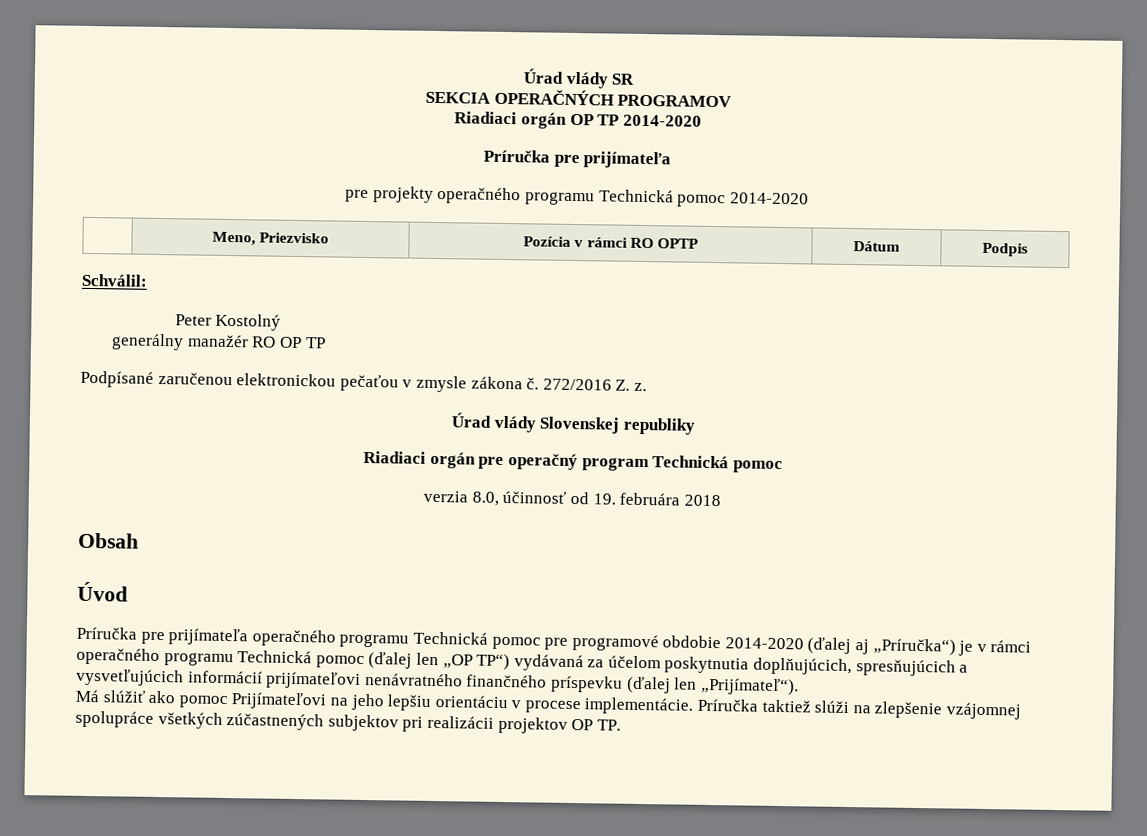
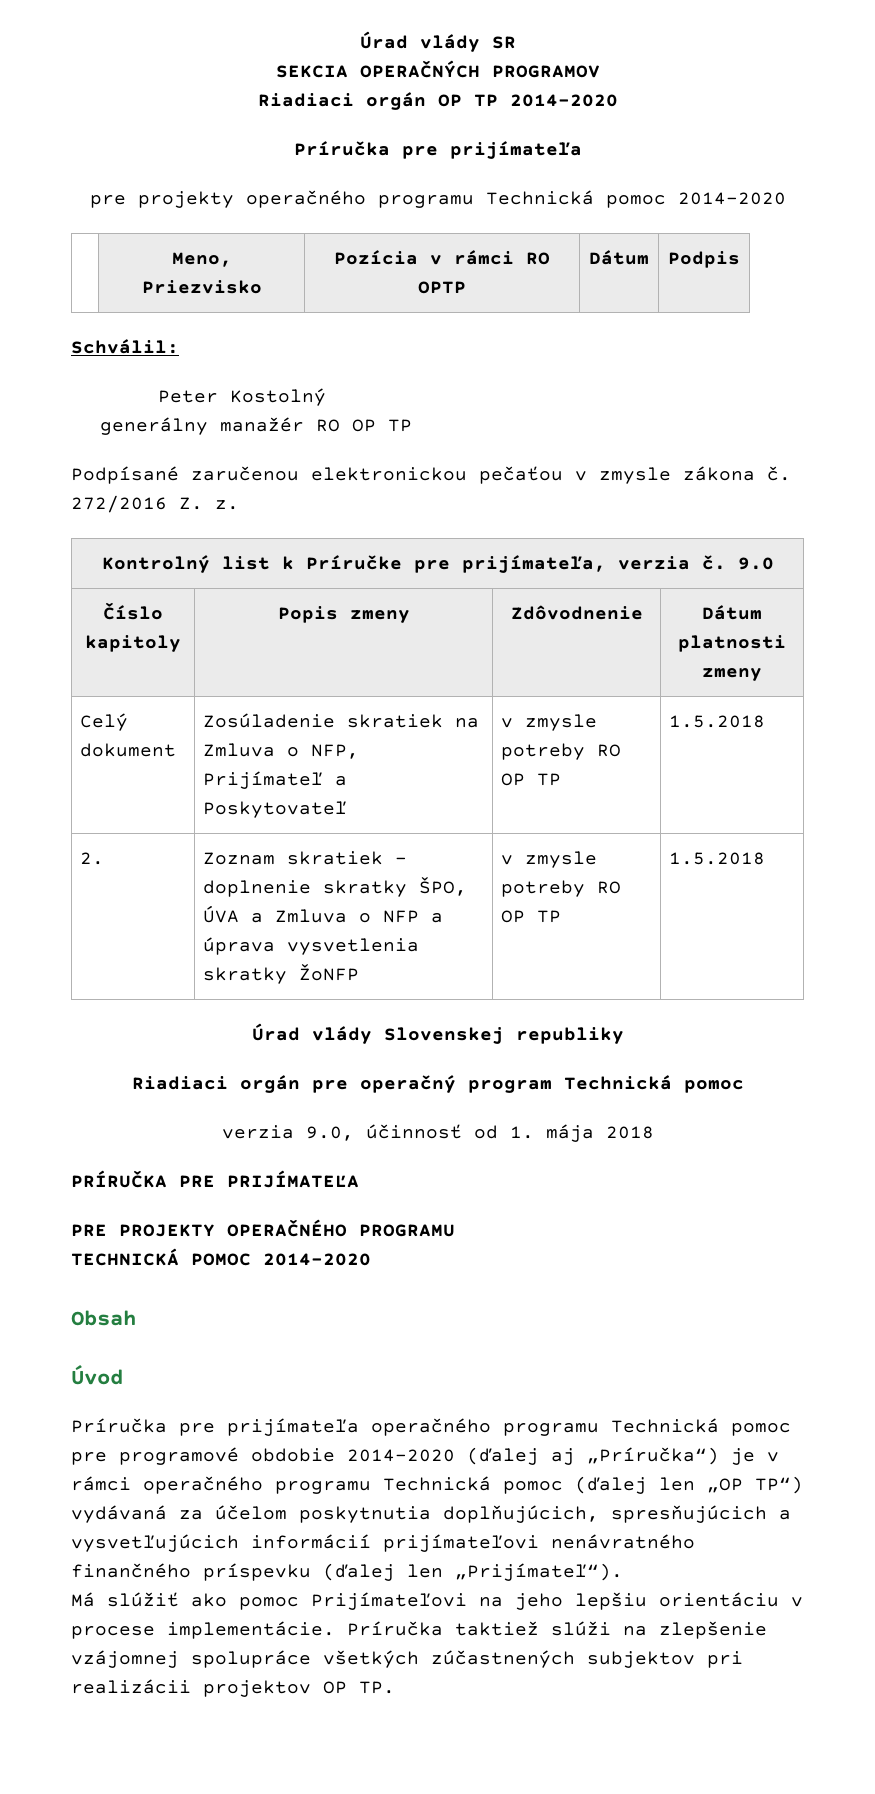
(647, 387) none -> [101,555,774,573] [103,602,163,620] [85,635,181,652] [277,606,410,623] [510,605,643,620] [702,605,762,620] [678,635,786,652] [702,667,762,681] [80,713,129,731] [80,743,177,757] [203,713,480,728] [203,743,360,759] [203,771,348,789] [203,801,348,818] [501,714,598,731] [501,743,622,760] [501,773,562,786] [669,715,766,728] [80,852,105,865] [203,851,408,865] [203,877,468,897] [203,905,444,923] [203,937,420,955] [203,964,360,984] [501,851,598,868] [501,880,622,897] [501,910,562,923] [669,852,766,865] // Kontrolný list k Príručke pre prijímateľa, verzia č. 9.0 // Číslo kapitoly | Popis zmeny | Zdôvodnenie | Dátum platnosti zmeny // Celý dokument | Zosúladenie skratiek na Zmluva o NFP, Prijímateľ a Poskytovateľ | v zmysle potreby RO OP TP | 1.5.2018 // 2. | Zoznam skratiek – doplnenie skratky ŠPO, ÚVA a Zmluva o NFP a úprava vysvetlenia skratky ŽoNFP | v zmysle potreby RO OP TP | 1.5.2018
[471,491,499,506] 8.0, -> [305,1126,354,1141] 9.0,
[592,492,681,506] 19. februára -> [509,1124,594,1142] 1. mája
(721, 500) none -> [71,1170,359,1188] [71,1219,455,1237] [71,1248,371,1266] // PRÍRUČKA PRE PRIJÍMATEĽA // PRE PROJEKTY OPERAČNÉHO PROGRAMU // TECHNICKÁ POMOC 2014-2020

